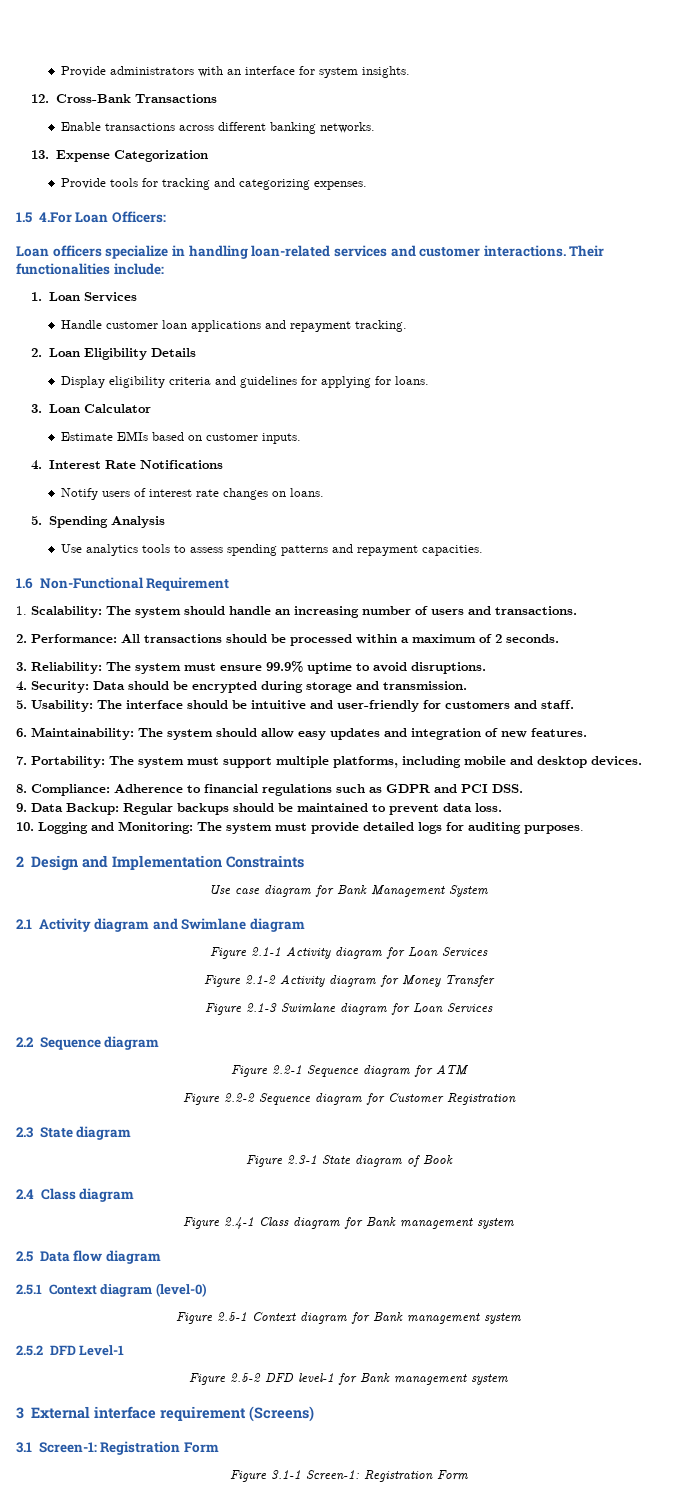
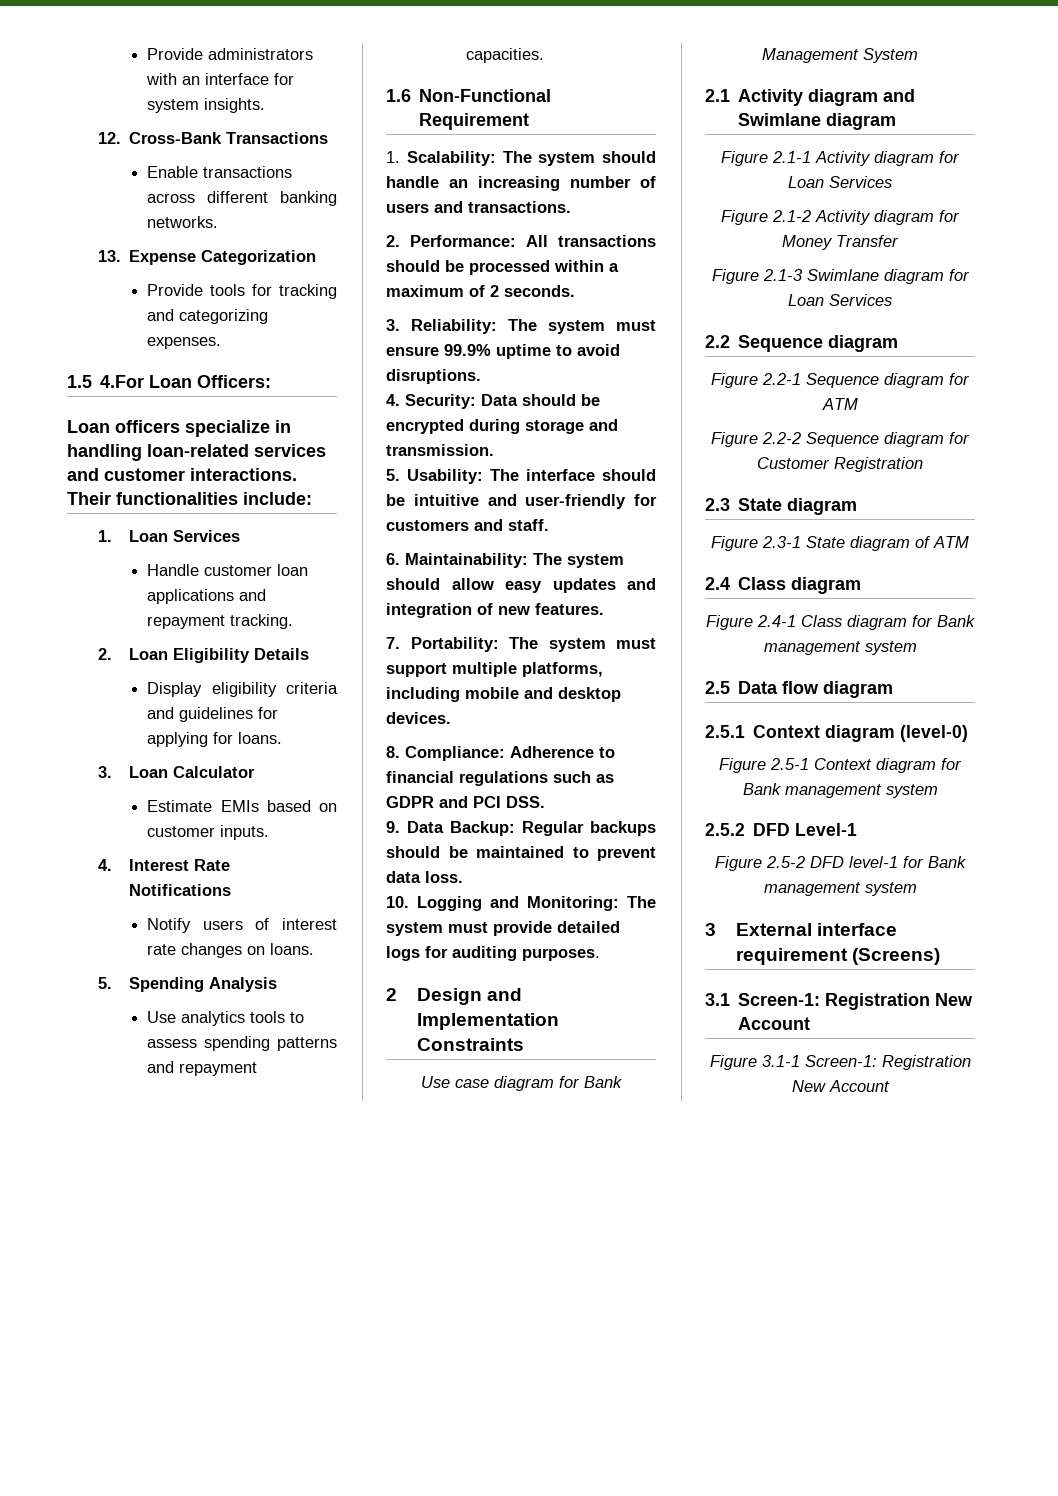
[422,1155,453,1164] Book -> [933,536,969,548] ATM
[183,1442,219,1453] Form -> [935,993,974,1006] [738,1017,811,1030] New Account
[436,1470,468,1480] Form -> [791,1080,890,1092] New Account

